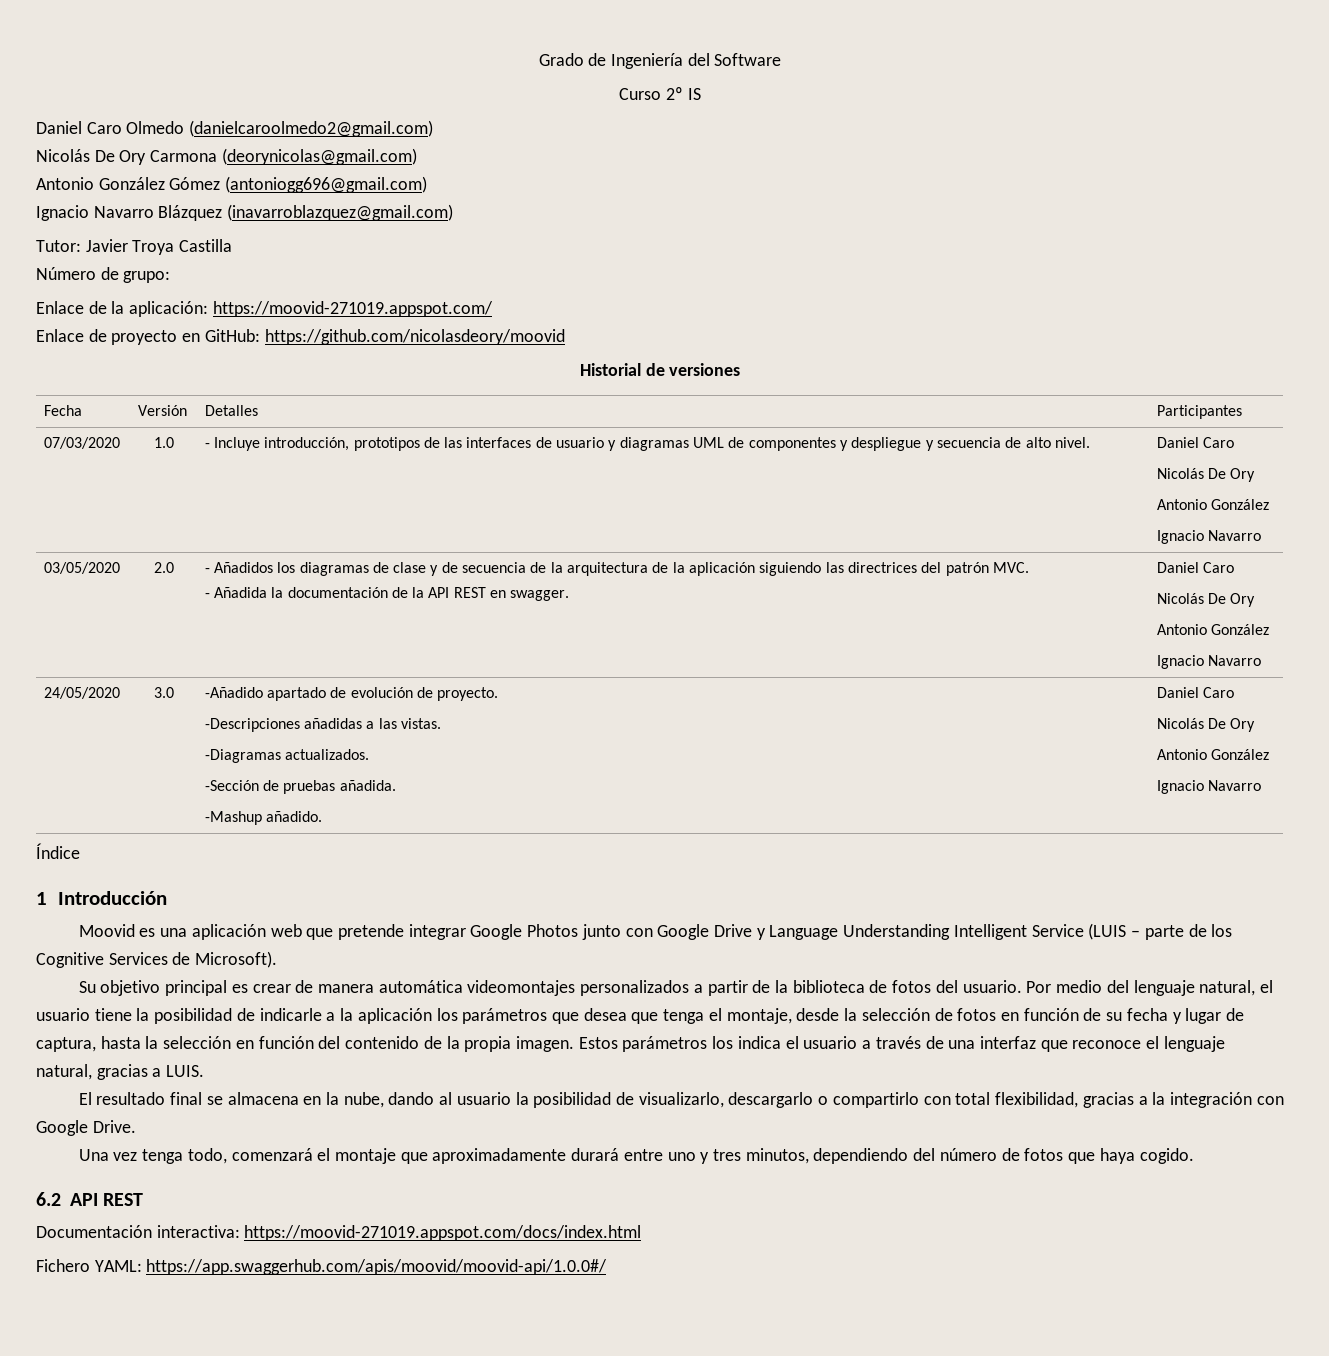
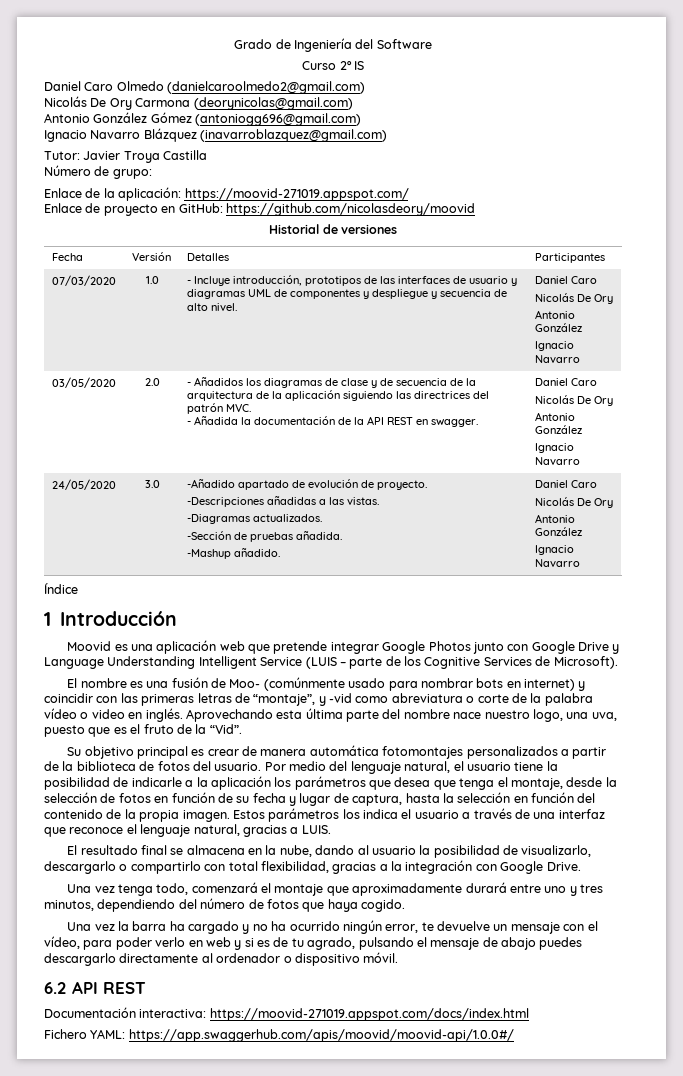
(278, 959) none -> [67,677,586,691] [44,693,593,706] [44,708,617,722] [44,724,242,737] // El nombre es una fusión de Moo- (comúnmente usado para nombrar bots en internet) y coincidir con las primeras letras de “montaje”, y -vid como abreviatura o corte de la palabra vídeo o video en inglés. Aprovechando esta última parte del nombre nace nuestro logo, una uva, puesto que es el fruto de la “Vid”.
[467,980,576,996] videomontajes -> [382,746,464,759] fotomontajes
(1194, 1156) none -> [67,920,598,934] [44,936,583,950] [44,952,399,966] // Una vez la barra ha cargado y no ha ocurrido ningún error, te devuelve un mensaje con el vídeo, para poder verlo en web y si es de tu agrado, pulsando el mensaje de abajo puedes descargarlo directamente al ordenador o dispositivo móvil.

